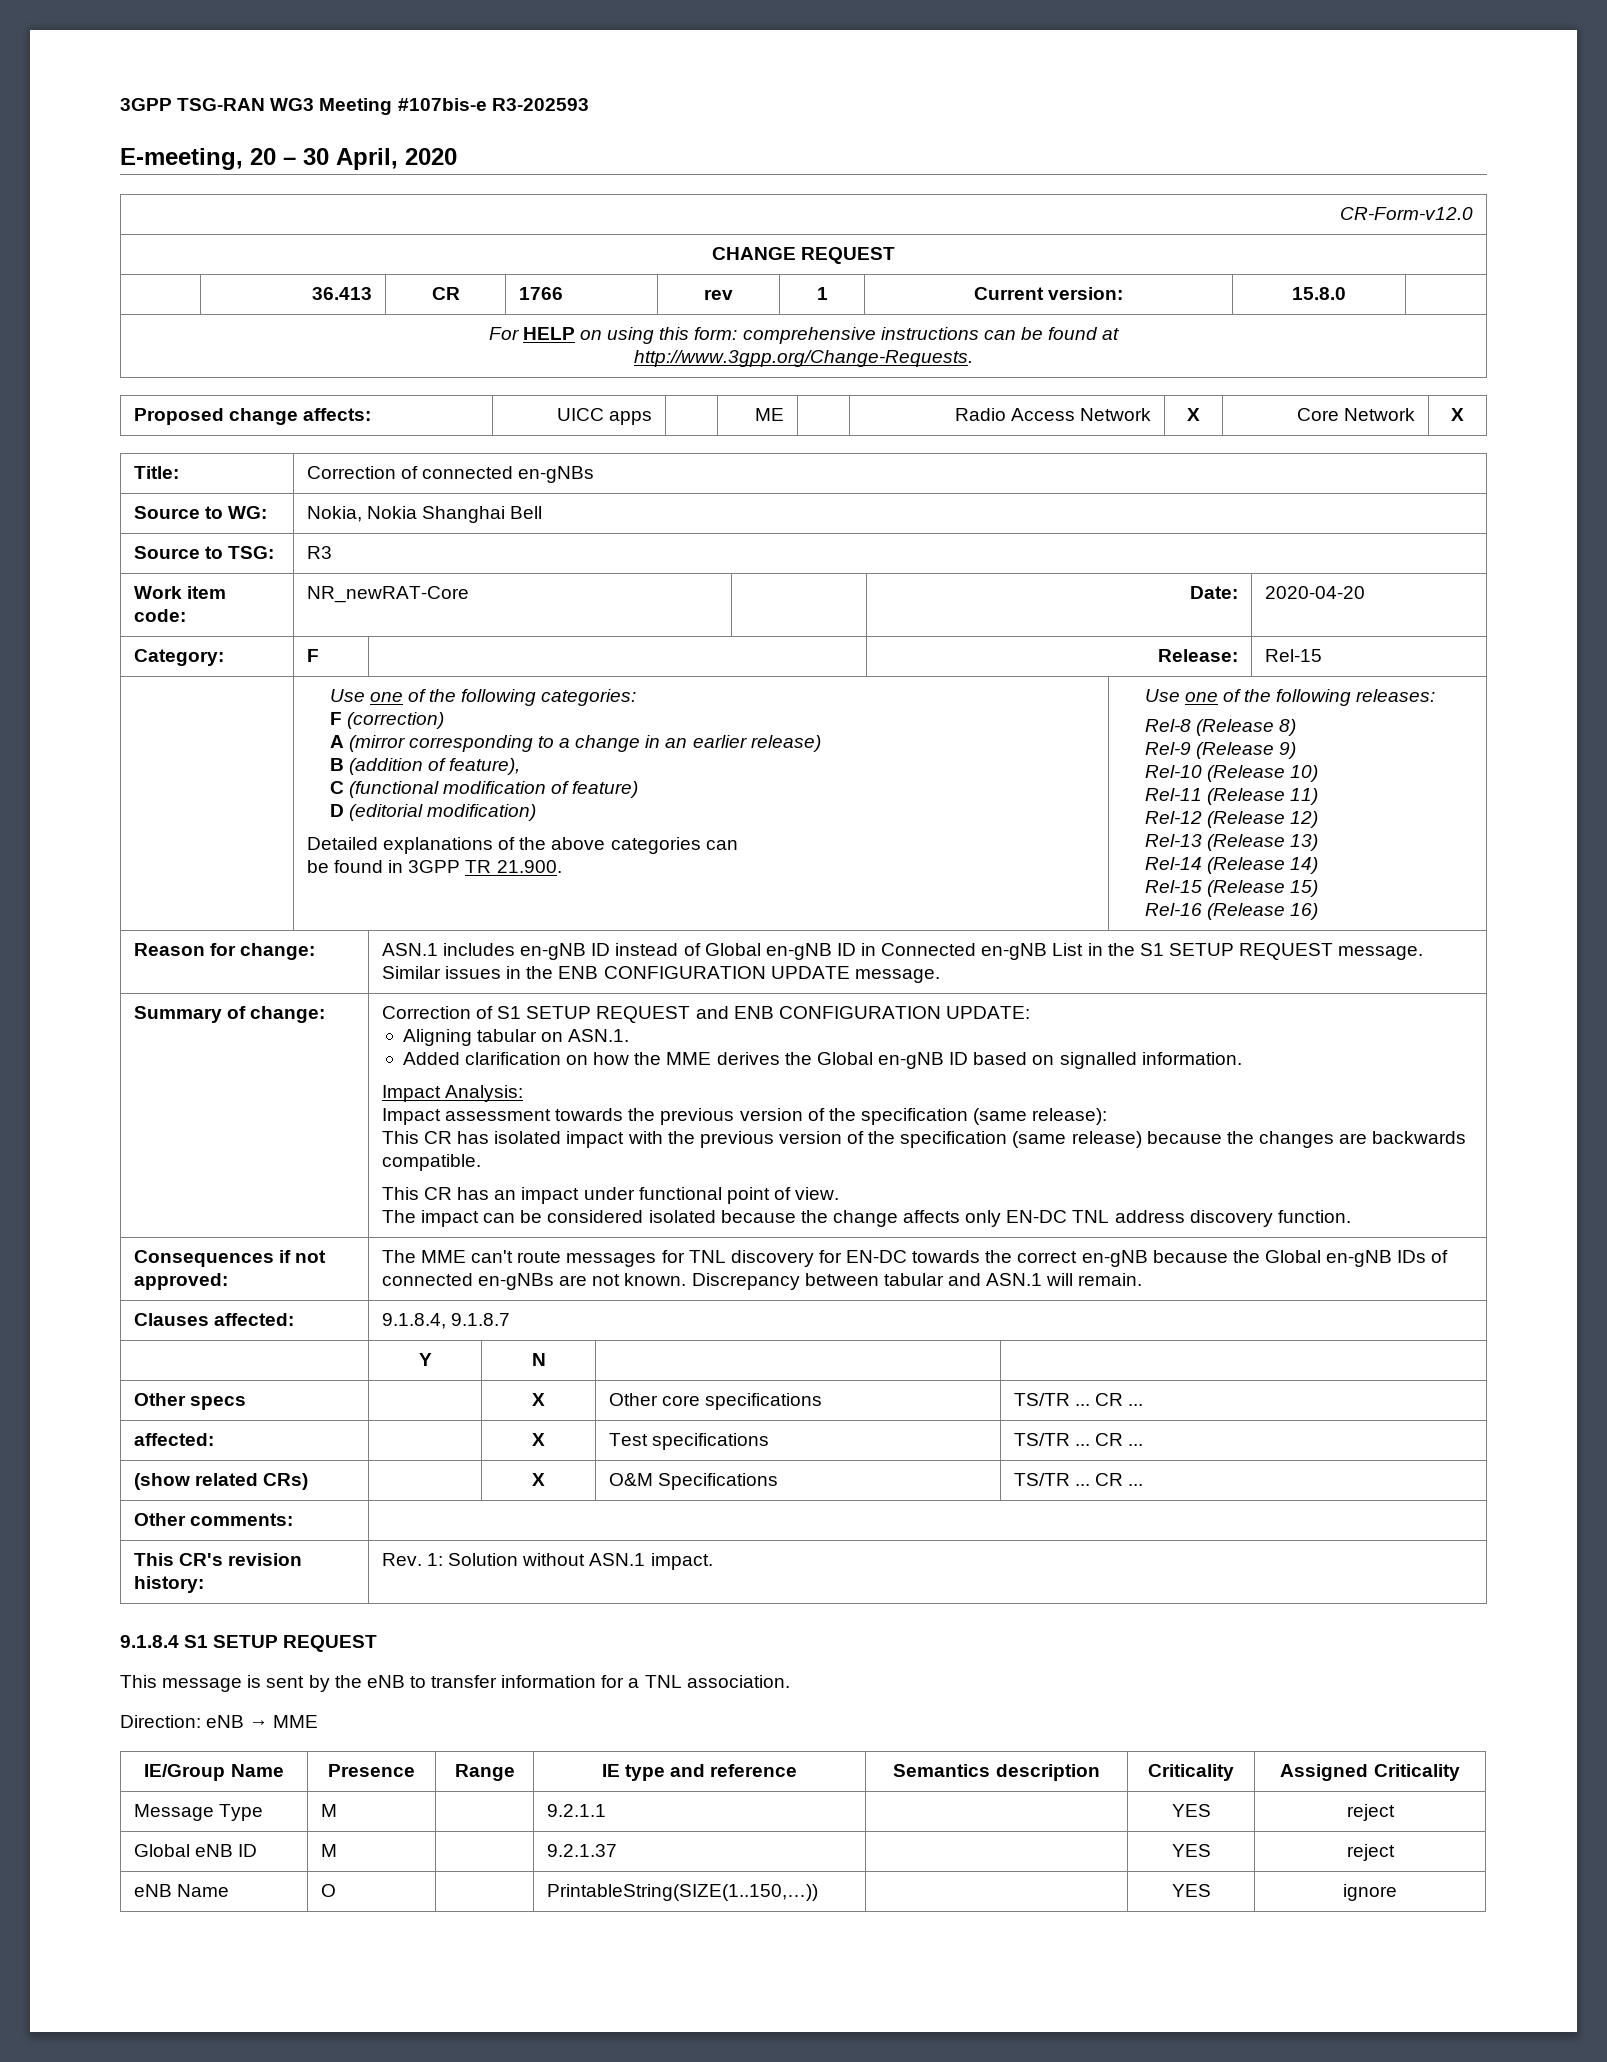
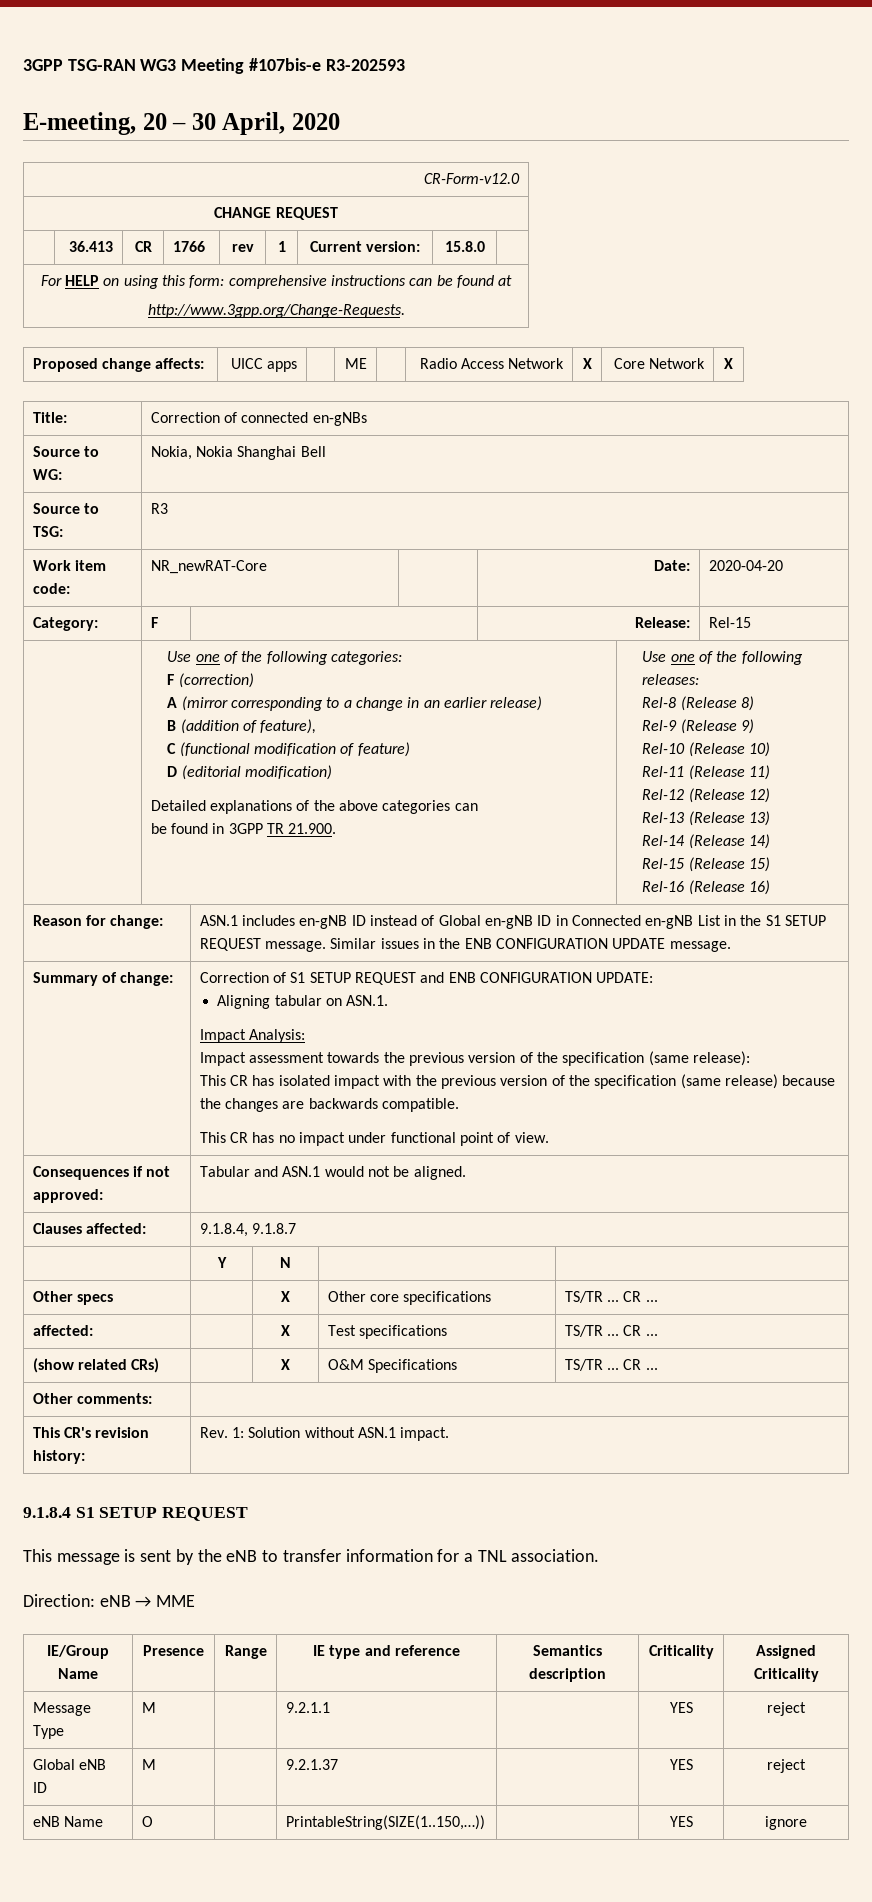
[402,1052,1242,1069] // Added clarification on how the MME derives the Global en-gNB ID based on signalled information. -> (389, 1000) none
[494,1190,517,1200] an -> [278,1135,295,1143] no
[381,1210,1351,1227] [133,1250,327,1267] [133,1273,228,1290] [381,1250,1449,1267] [381,1273,1143,1290] // The impact can be considered isolated because the change affects only EN-DC TNL address discovery function. // Consequences if not approved: | The MME can't route messages for TNL discovery for EN-DC towards the correct en-gNB because the Global en-gNB IDs of connected en-gNBs are not known. Discrepancy between tabular and ASN.1 will remain. -> [32,1166,171,1180] [32,1189,103,1203] [199,1166,466,1180] // Consequences if not approved: | Tabular and ASN.1 would not be aligned.

